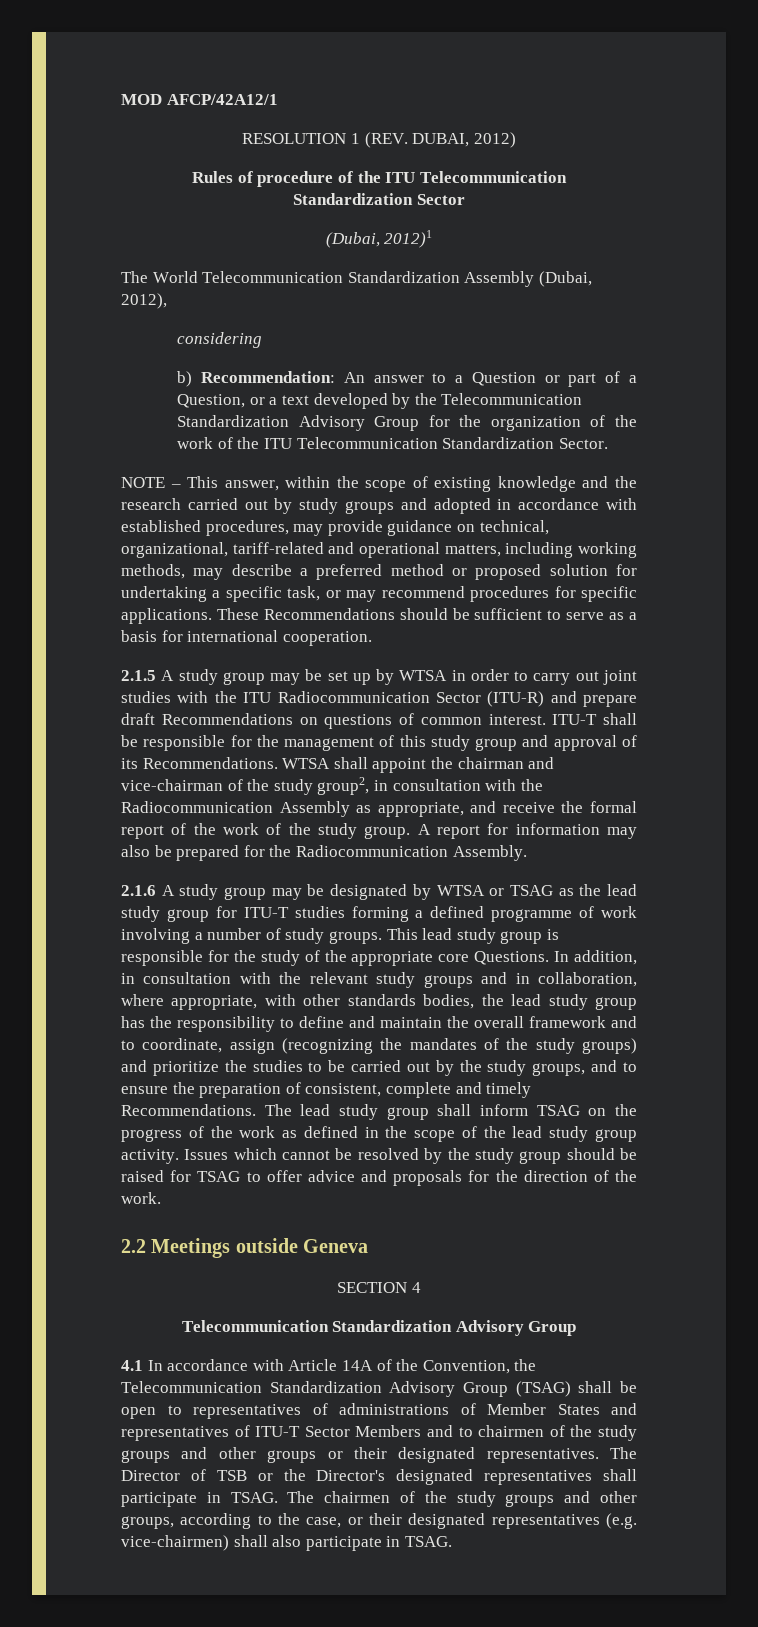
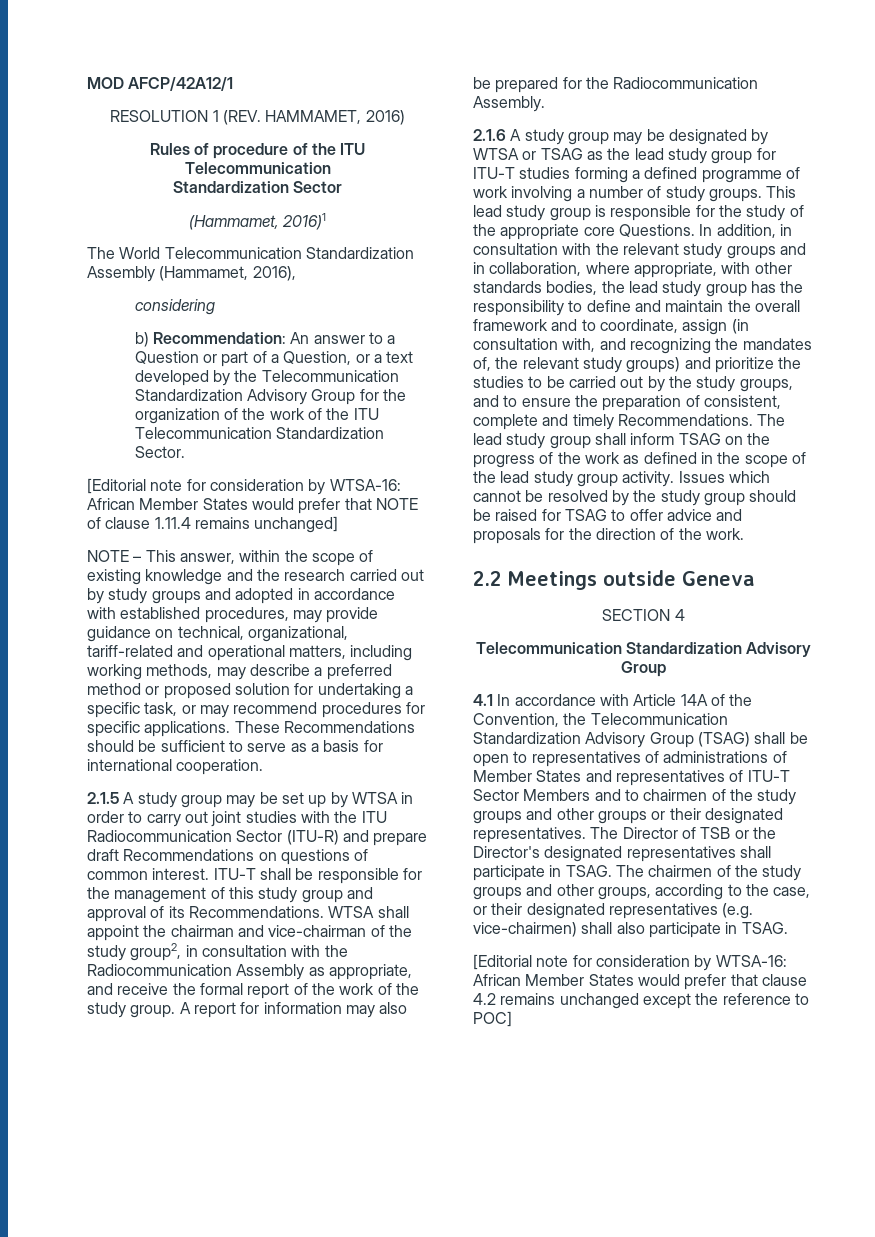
[412,132,516,148] DUBAI, 2012) -> [265,110,405,125] HAMMAMET, 2016)
[325,230,433,248] (Dubai, 2012)1 -> [188,213,327,230] (Hammamet, 2016)1
[538,271,592,287] [121,293,167,309] (Dubai, 2012), -> [159,266,296,281] (Hammamet, 2016),
(608, 443) none -> [87,478,401,495] [87,498,418,514] [87,516,339,533] // [Editorial note for consideration by WTSA-16: African Member States would prefer that NOTE of clause 1.11.4 remains unchanged]
[282,1038,529,1054] (recognizing the mandates of the -> [731,319,749,334] [473,338,812,354] [473,357,579,371] (in consultation with, and recognizing the mandates of, the relevant
(452, 1541) none -> [473,954,787,971] [473,974,807,990] [473,993,809,1009] [473,1011,512,1027] // [Editorial note for consideration by WTSA-16: African Member States would prefer that clause 4.2 remains unchanged except the reference to POC]

